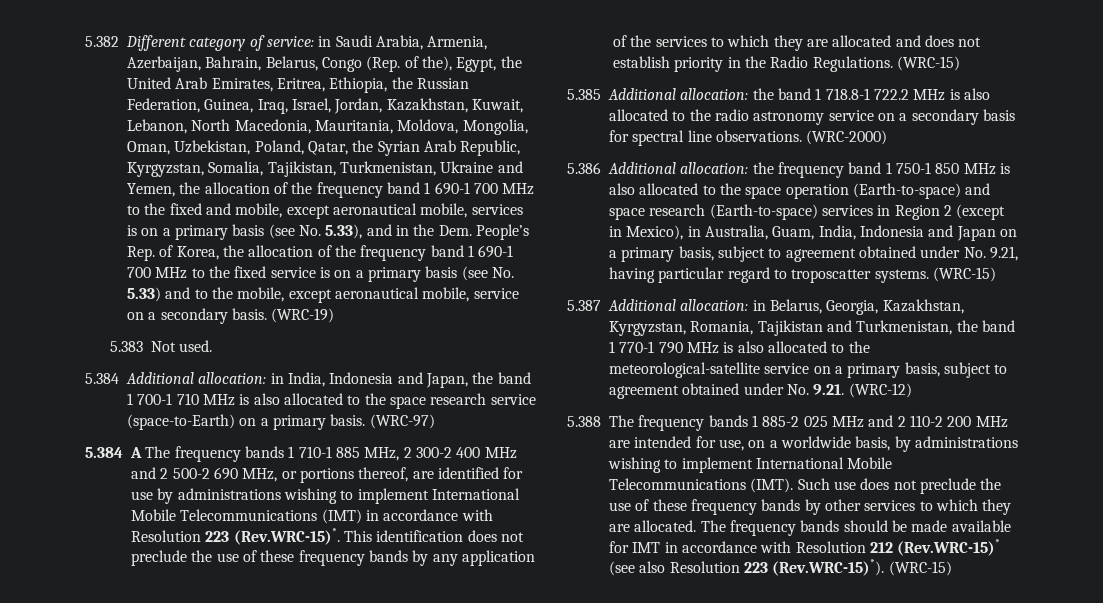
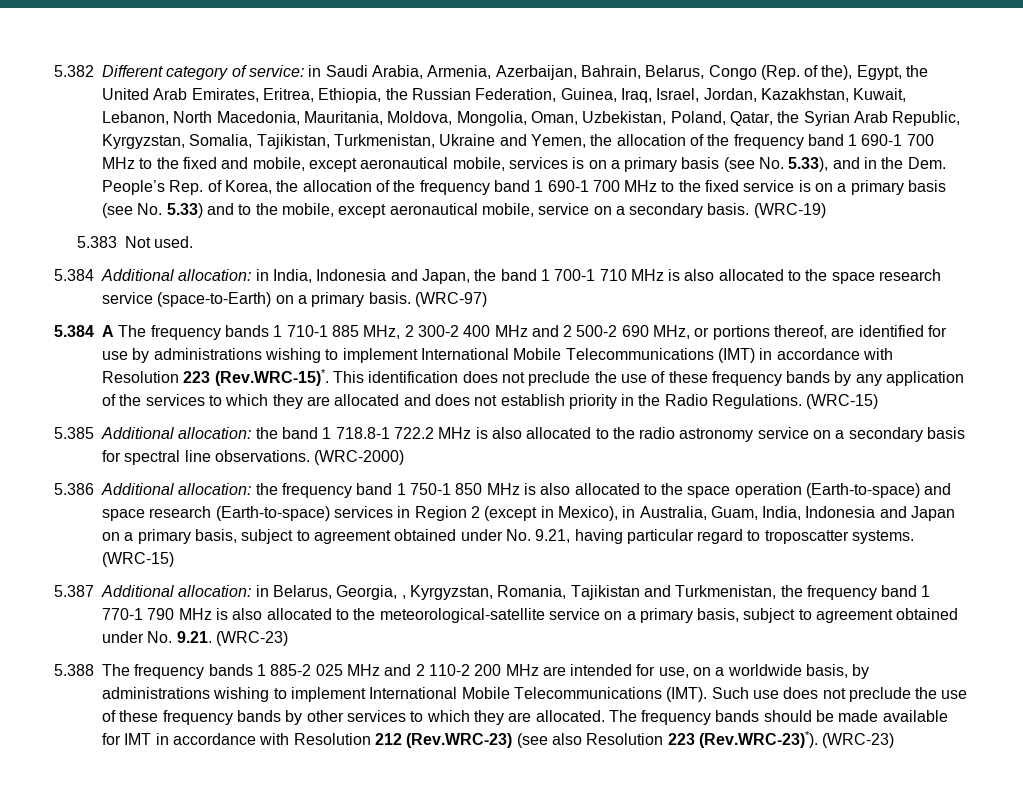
[882,299,964,314] Kazakhstan, -> [401,595,406,599] ,
(978, 326) none -> [806,585,877,600] frequency
[848,383,912,398] (WRC-12) -> [215,631,288,646] (WRC-23)
[897,539,1001,556] (Rev.WRC-15)* -> [406,733,513,748] (Rev.WRC-23)
[772,559,952,576] (Rev.WRC-15)*). (WRC-15) -> [698,731,895,748] (Rev.WRC-23)*). (WRC-23)

